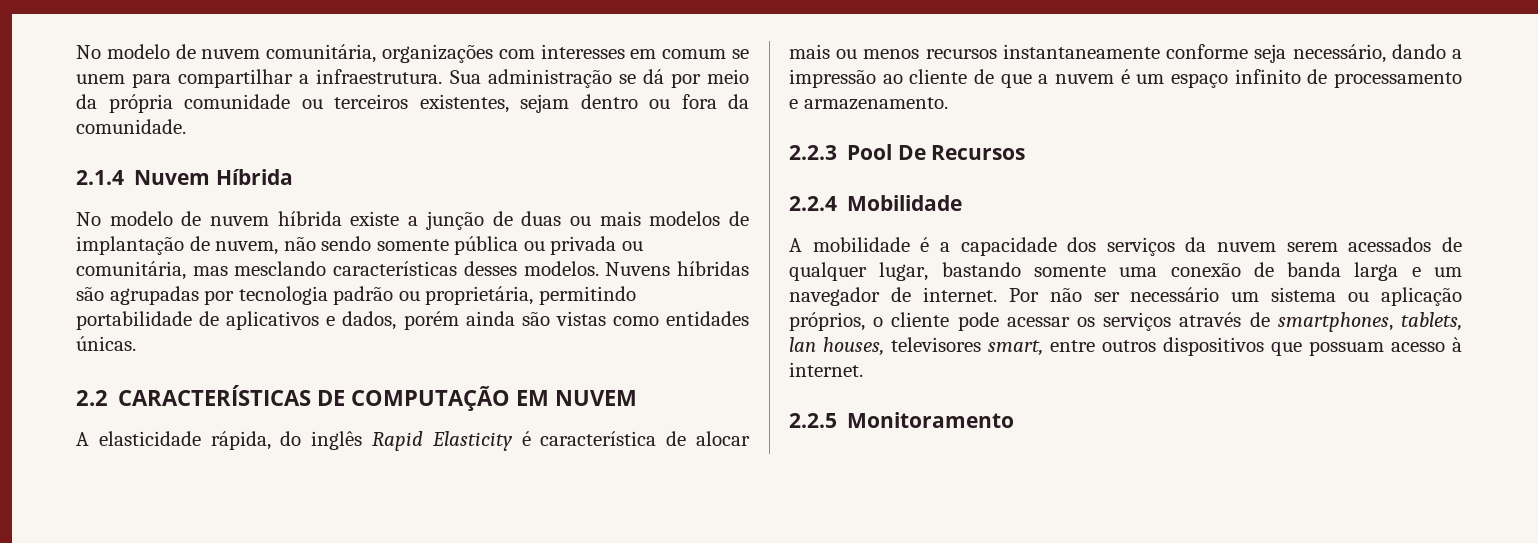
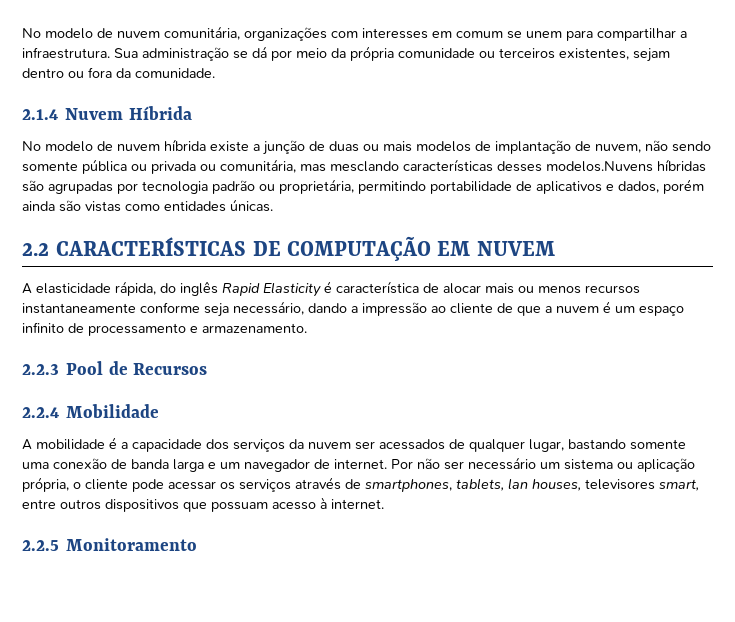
[523,261,671,276] modelos. Nuvens -> [546,161,653,172] modelos.Nuvens
[897,145,926,160] De -> [108,361,128,375] de
[1286,242,1338,252] serem -> [355,441,375,450] ser
[789,312,865,331] próprios, -> [22,477,69,492] própria,

